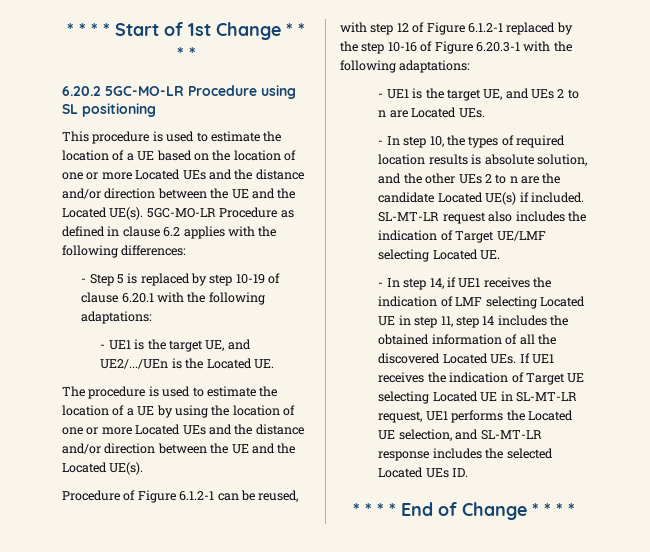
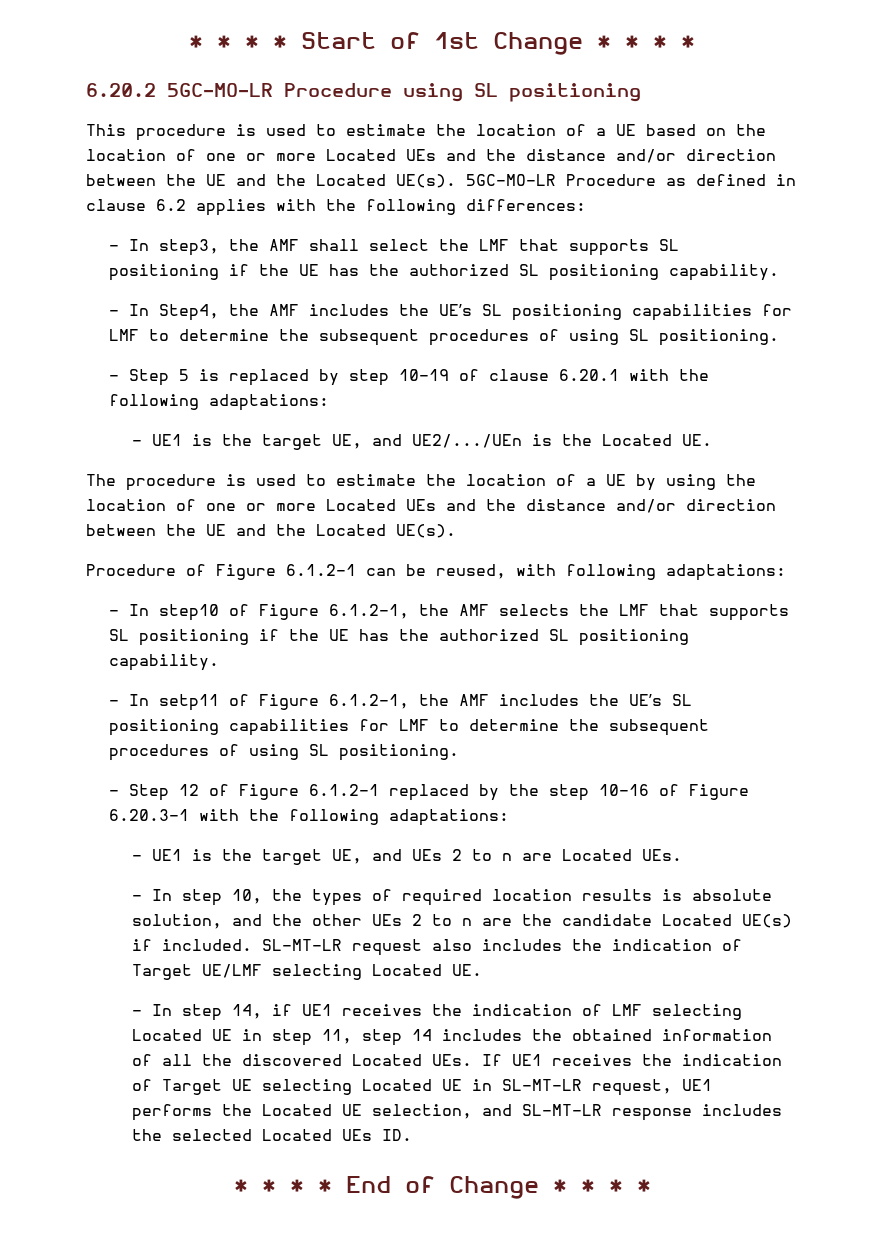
(187, 250) none -> [108,239,679,256] [108,264,779,281] [108,304,792,321] [108,329,779,346] // - In step3, the AMF shall select the LMF that supports SL positioning if the UE has the authorized SL positioning capability. // - In Step4, the AMF includes the UE’s SL positioning capabilities for LMF to determine the subsequent procedures of using SL positioning.
[370,23,394,35] step -> [566,564,786,581] [108,604,789,621] [108,629,689,646] [108,654,219,671] [108,694,692,711] [108,719,709,736] [108,744,459,761] [108,784,169,801] following adaptations: // - In step10 of Figure 6.1.2-1, the AMF selects the LMF that supports SL positioning if the UE has the authorized SL positioning capability. // - In setp11 of Figure 6.1.2-1, the AMF includes the UE’s SL positioning capabilities for LMF to determine the subsequent procedures of using SL positioning. // - Step

